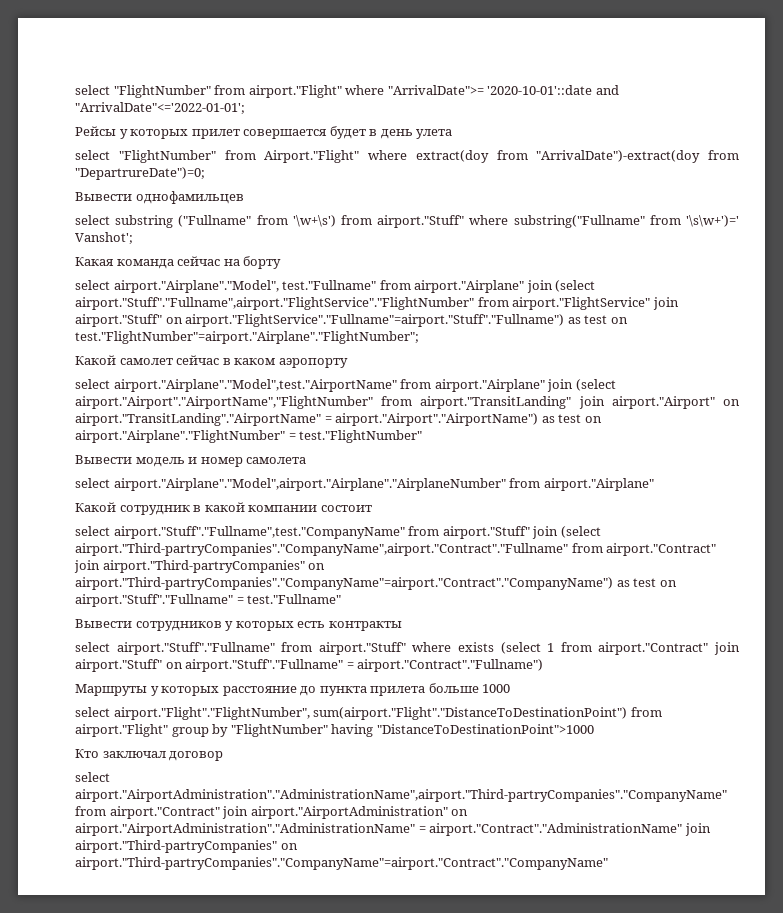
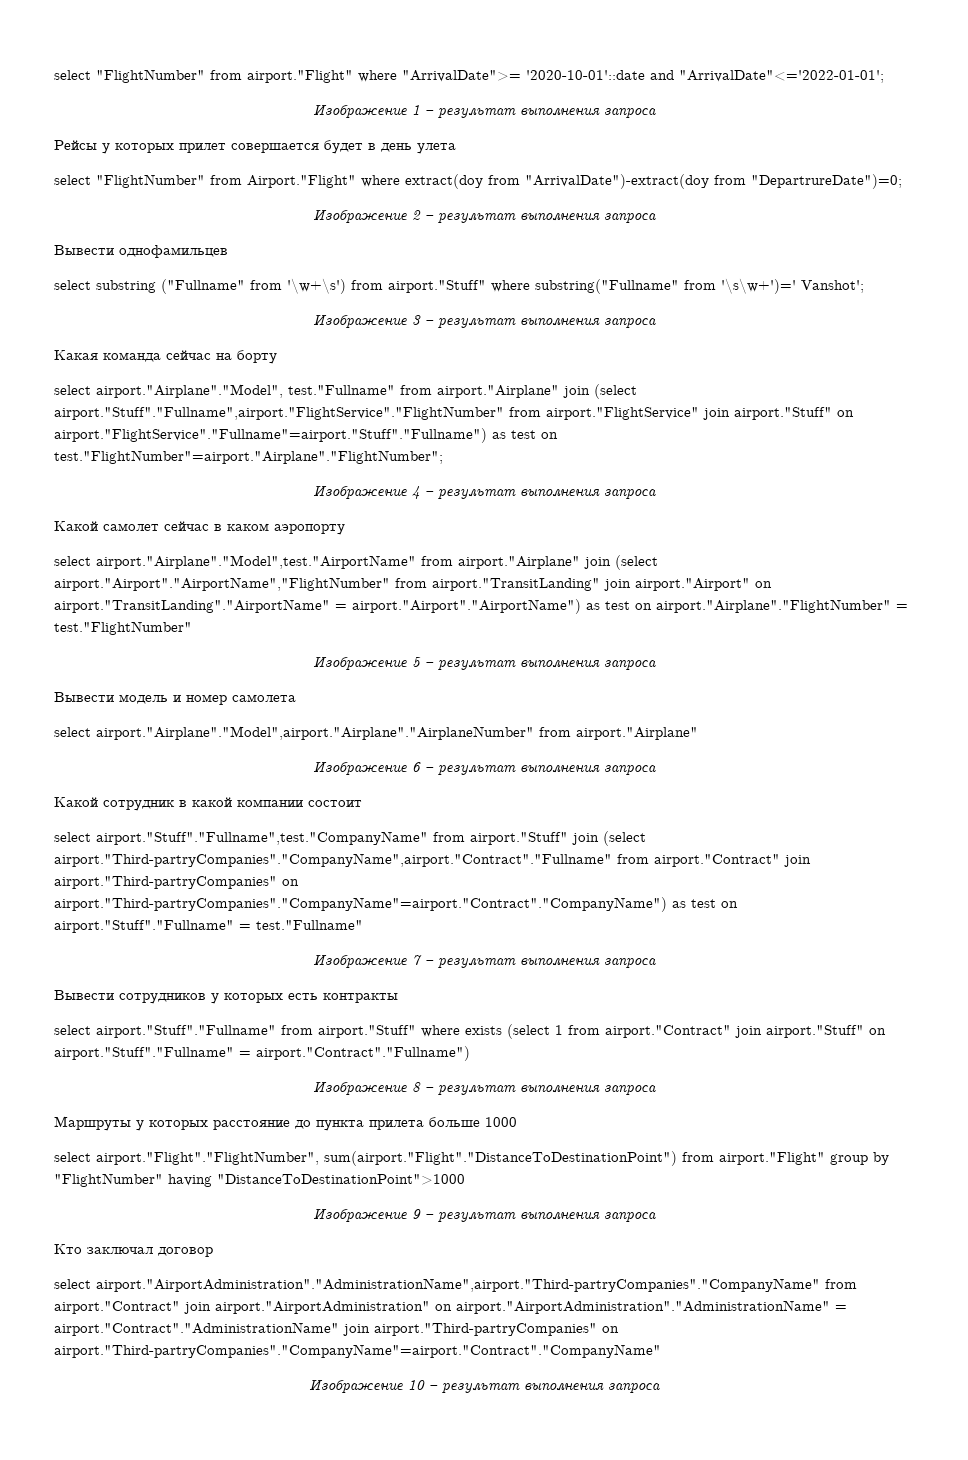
(245, 108) none -> [313,104,656,119] // Изображение 1 – результат выполнения запроса
(205, 173) none -> [313,209,656,224] // Изображение 2 – результат выполнения запроса
(133, 238) none -> [313,314,656,329] // Изображение 3 – результат выполнения запроса
(419, 337) none -> [313,485,656,500] // Изображение 4 – результат выполнения запроса
(423, 436) none -> [313,656,656,671] // Изображение 5 – результат выполнения запроса
(654, 484) none -> [313,761,656,776] // Изображение 6 – результат выполнения запроса
(342, 599) none -> [313,954,656,969] // Изображение 7 – результат выполнения запроса
(544, 665) none -> [313,1081,656,1096] // Изображение 8 – результат выполнения запроса
(594, 729) none -> [313,1208,656,1223] // Изображение 9 – результат выполнения запроса
(608, 863) none -> [309,1379,660,1394] // Изображение 10 – результат выполнения запроса

